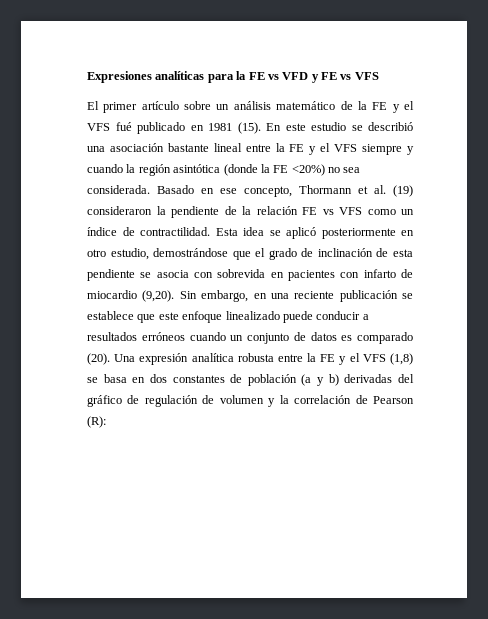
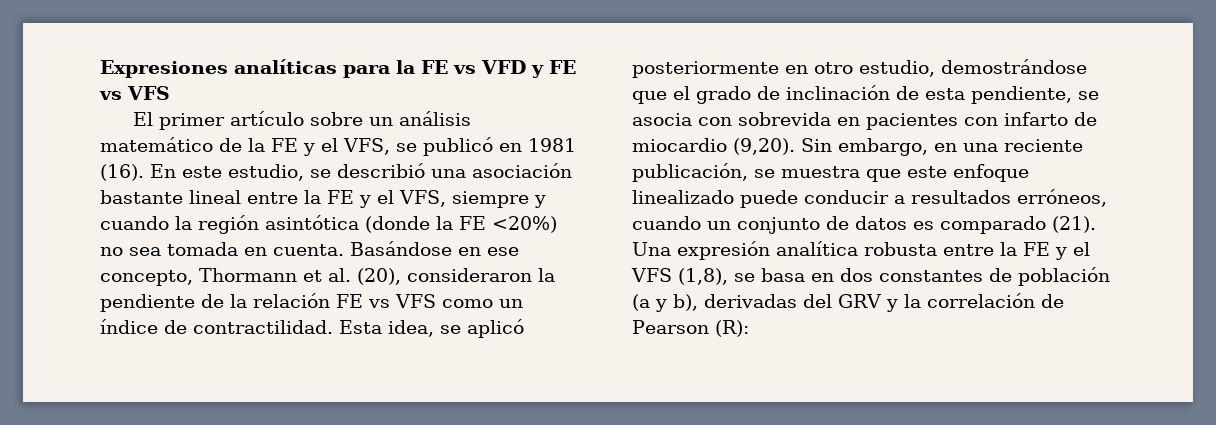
[87,122,185,134] VFS fué publicado -> [343,137,493,156] VFS, se publicó
[237,122,261,134] (15). -> [100,164,144,181] (16).
[311,122,346,131] estudio -> [228,164,304,181] estudio,
[334,144,358,152] VFS -> [399,190,446,207] VFS,
[87,185,194,194] considerada. Basado -> [167,241,452,256] tomada en cuenta. Basándose
[393,185,413,197] (19) -> [357,268,401,285] (20),
[243,227,264,236] idea -> [388,320,434,337] idea,
[87,269,135,281] pendiente -> [971,86,1072,104] pendiente,
[339,290,413,302] [87,311,134,320] publicación se establece -> [632,163,860,182] publicación, se muestra
[141,332,185,341] erróneos -> [1017,189,1107,207] erróneos,
[87,353,110,365] (20). -> [1052,216,1096,233] (21).
[390,353,414,365] (1,8) -> [678,268,728,285] (1,8),
[328,374,339,386] b) -> [673,294,698,311] b),
[87,395,264,407] gráfico de regulación de volumen -> [838,294,881,308] GRV

